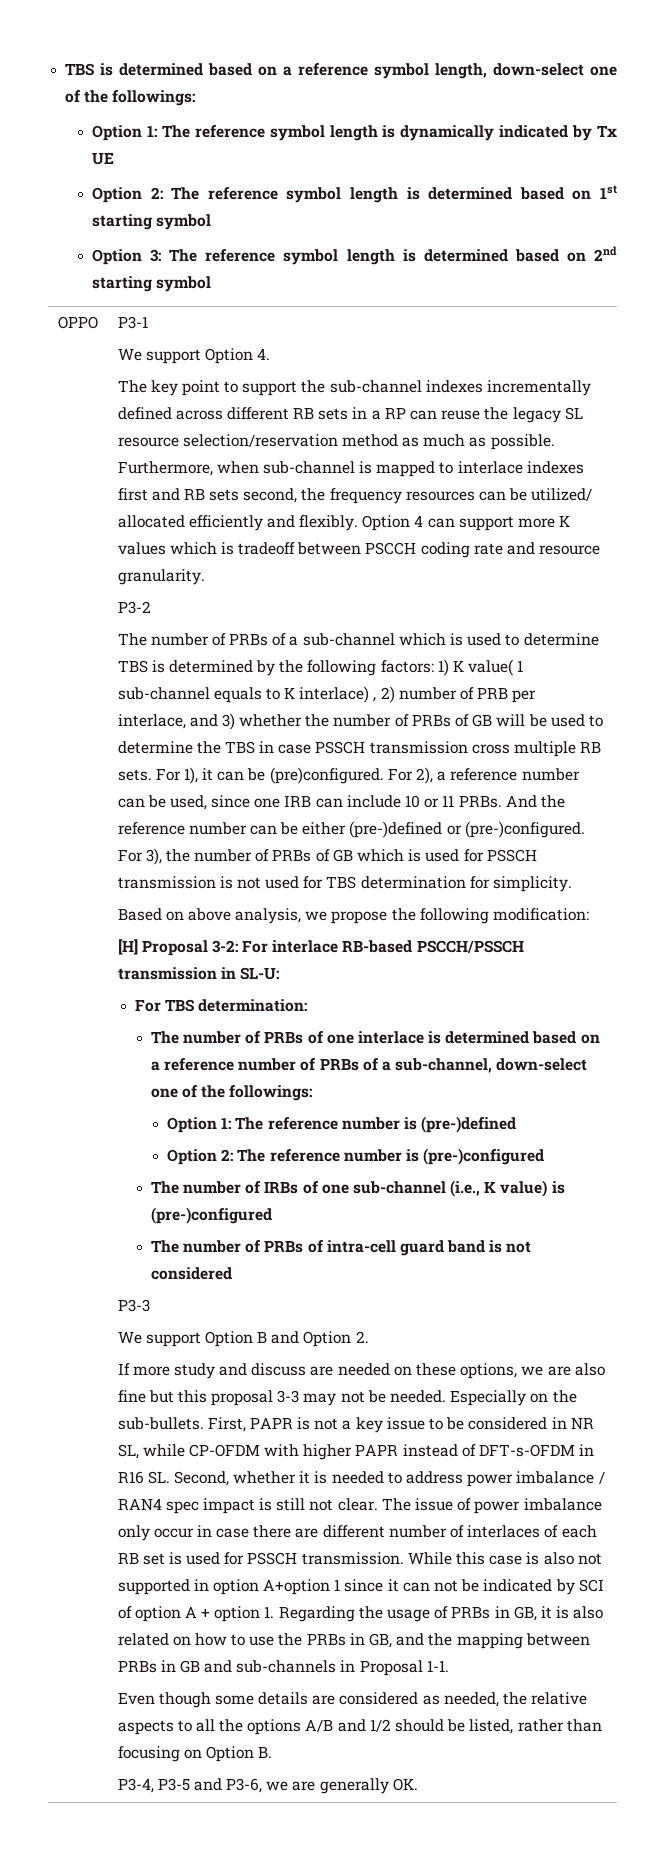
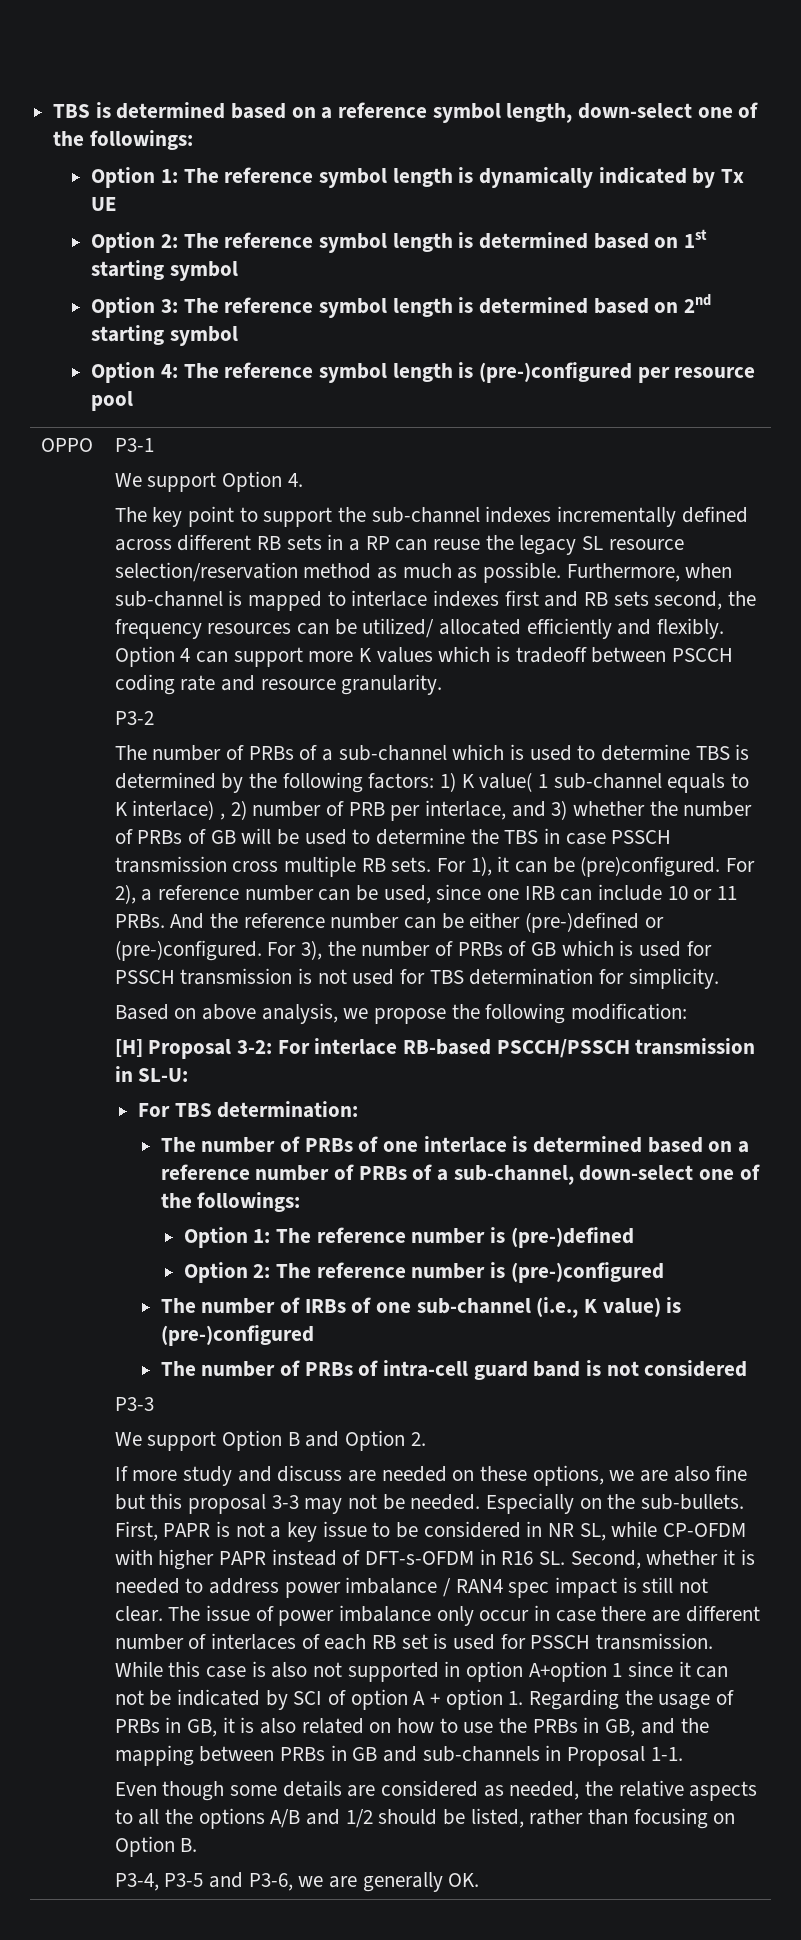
(212, 284) none -> [91,362,756,383] [91,391,134,411] // Option 4: The reference symbol length is (pre-)configured per resource pool

